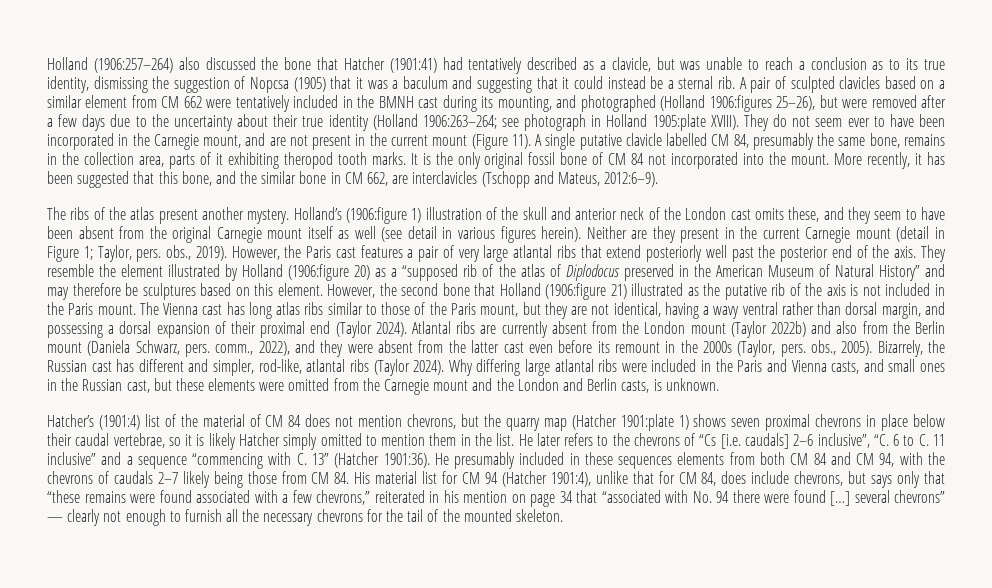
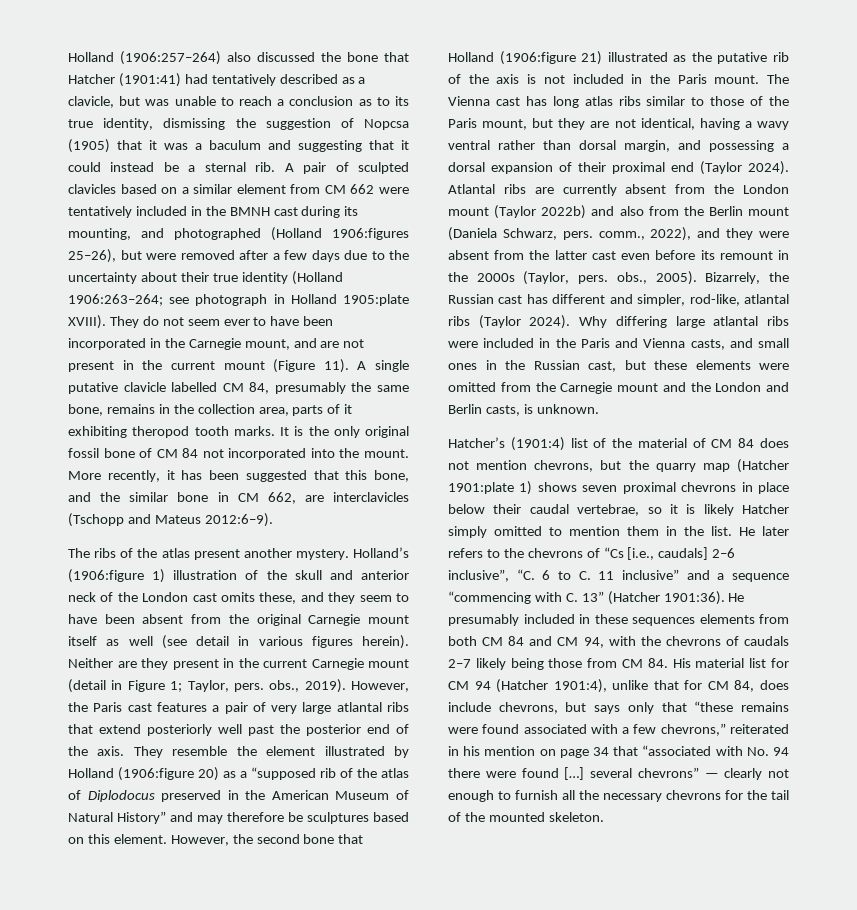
[557,172,600,186] Mateus, -> [154,515,201,524] Mateus
[720,434,741,449] [i.e. -> [627,547,655,560] [i.e.,

